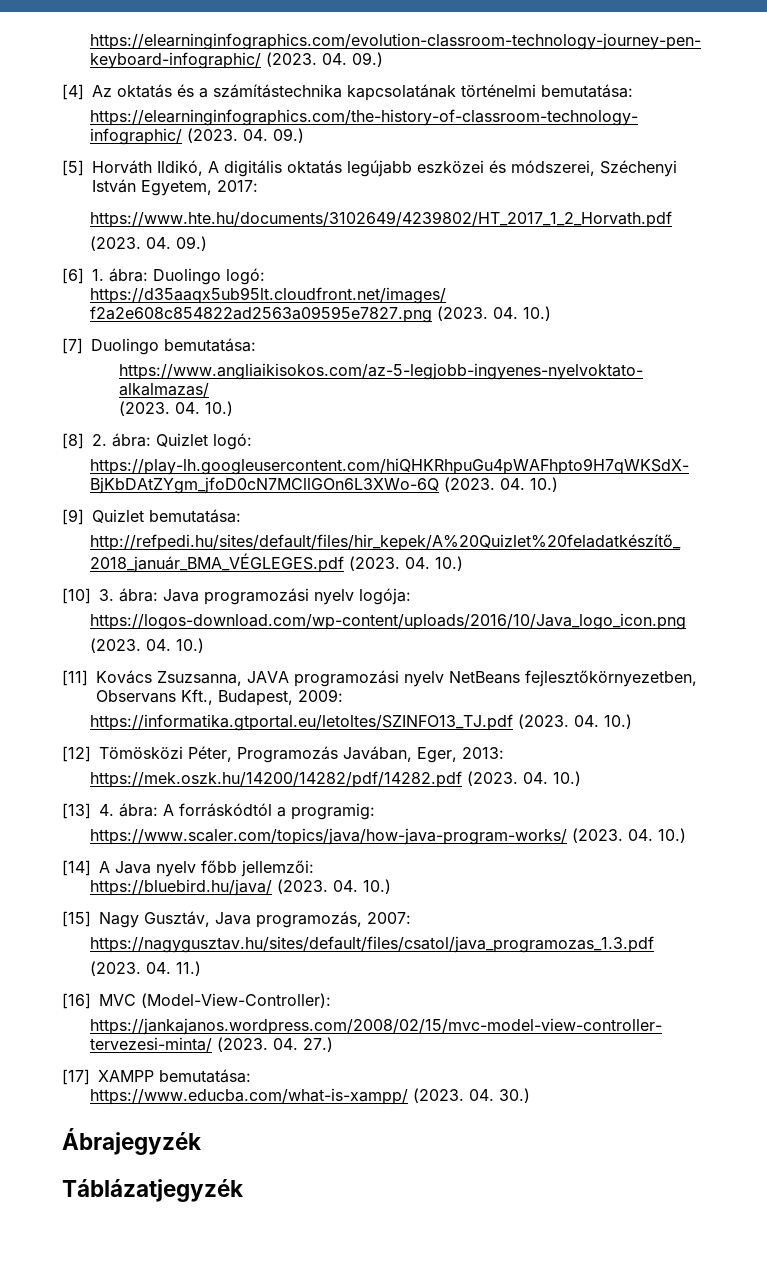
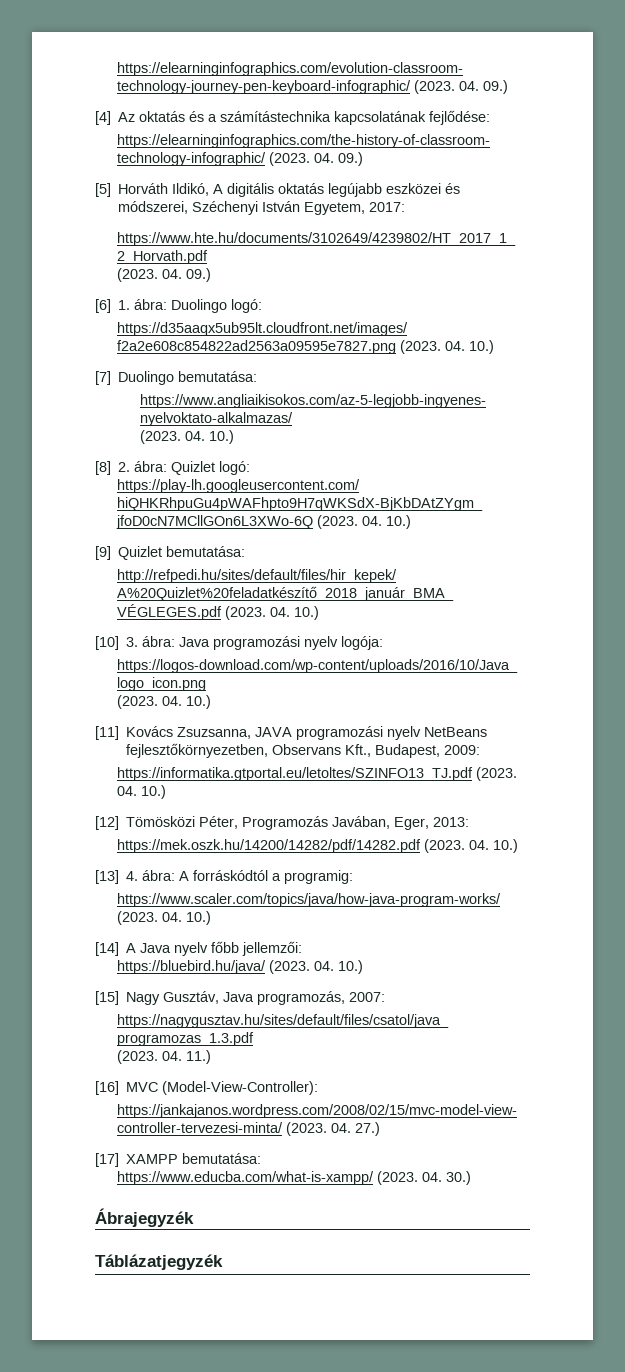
[461,84,633,98] történelmi bemutatása: -> [429,110,491,125] fejlődése:

